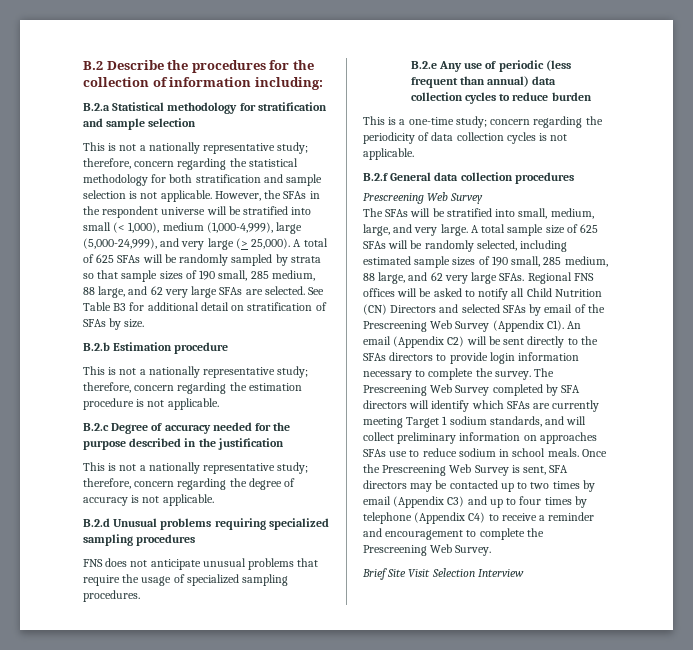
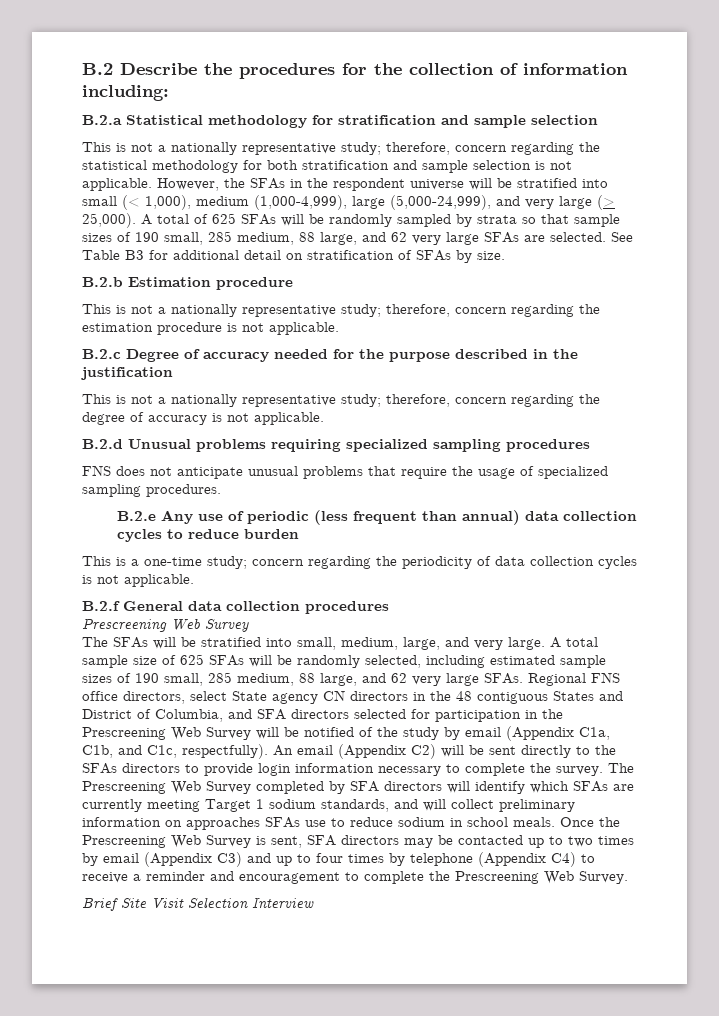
[363,288,602,300] [363,304,605,316] [363,320,564,332] offices will be asked to notify all Child Nutrition (CN) Directors and selected SFAs by email of the Prescreening Web Survey (Appendix C1). -> [82,690,623,704] [82,709,563,722] [82,726,610,741] [82,744,268,759] office directors, select State agency CN directors in the 48 contiguous States and District of Columbia, and SFA directors selected for participation in the Prescreening Web Survey will be notified of the study by email (Appendix C1a, C1b, and C1c, respectfully).

